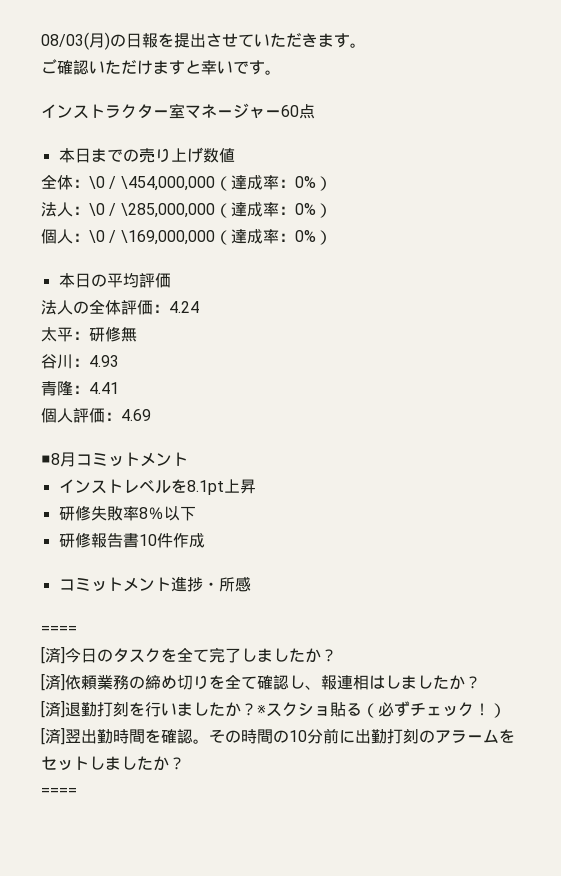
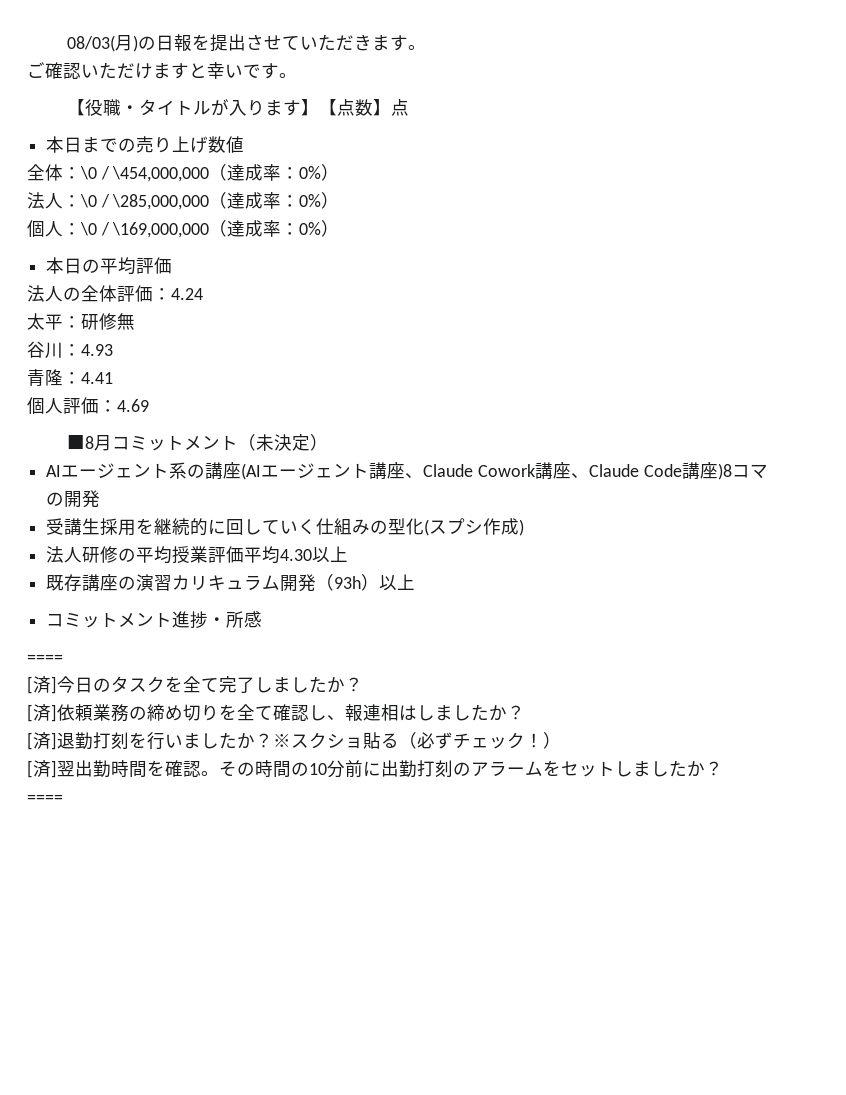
[41,103,299,119] インストラクター室マネージャー60 -> [66,99,391,116] 【役職・タイトルが入ります】【点数】
[58,479,256,495] [58,505,196,521] [58,532,205,548] // インストレベルを8.1pt上昇 // 研修失敗率8％以下 // 研修報告書10件作成 -> [237,434,328,451] [46,462,768,480] [46,490,101,508] [46,518,525,536] [46,546,349,564] [46,574,416,592] （未決定） // AIエージェント系の講座(AIエージェント講座、Claude Cowork講座、Claude Code講座)8コマの開発 // 受講生採用を継続的に回していく仕組みの型化(スプシ作成) // 法人研修の平均授業評価平均4.30以上 // 既存講座の演習カリキュラム開発（93h）以上

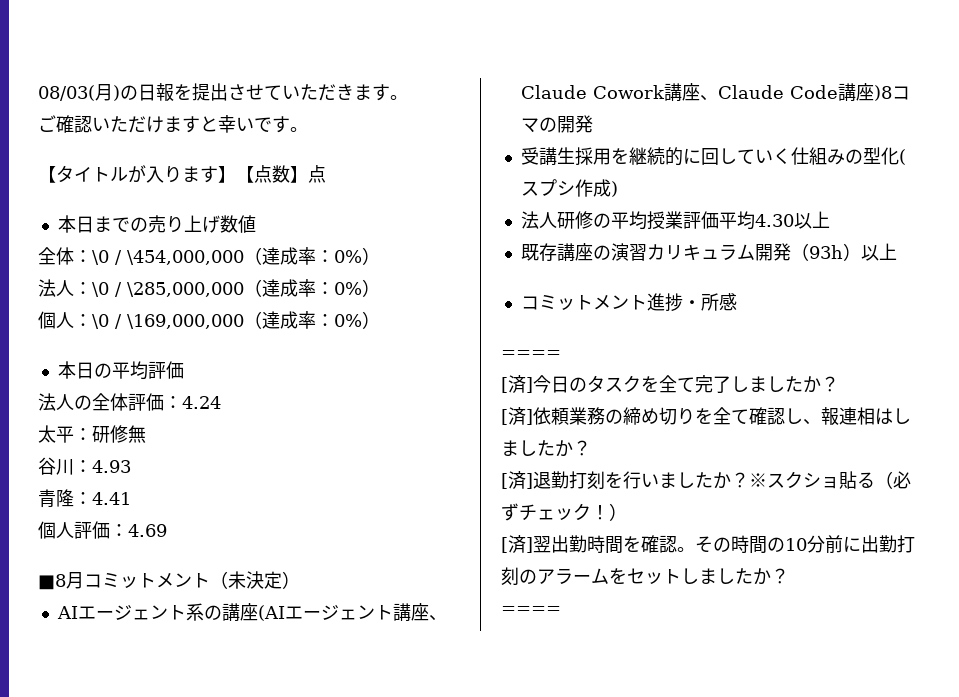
[84,99,139,116] 役職・ -> (56, 174) none

